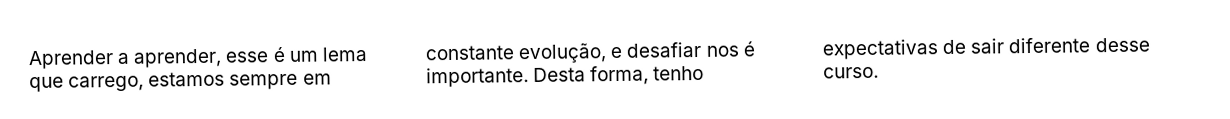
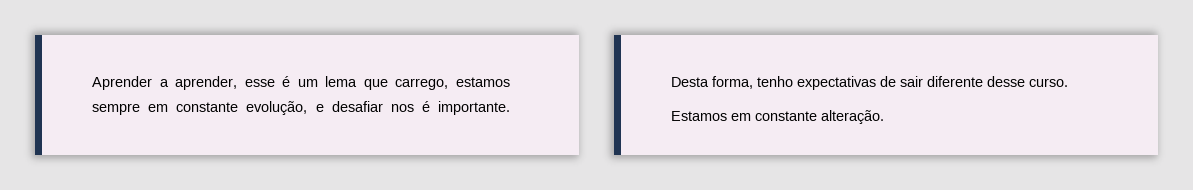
(879, 72) none -> [671,110,884,124] // Estamos em constante alteração.

